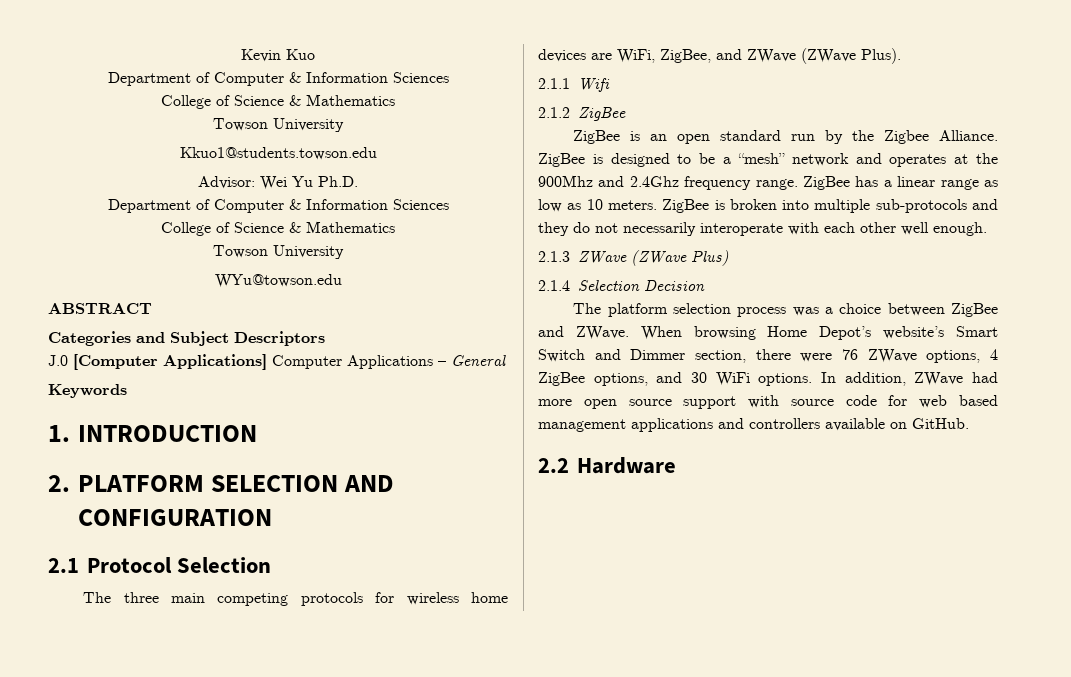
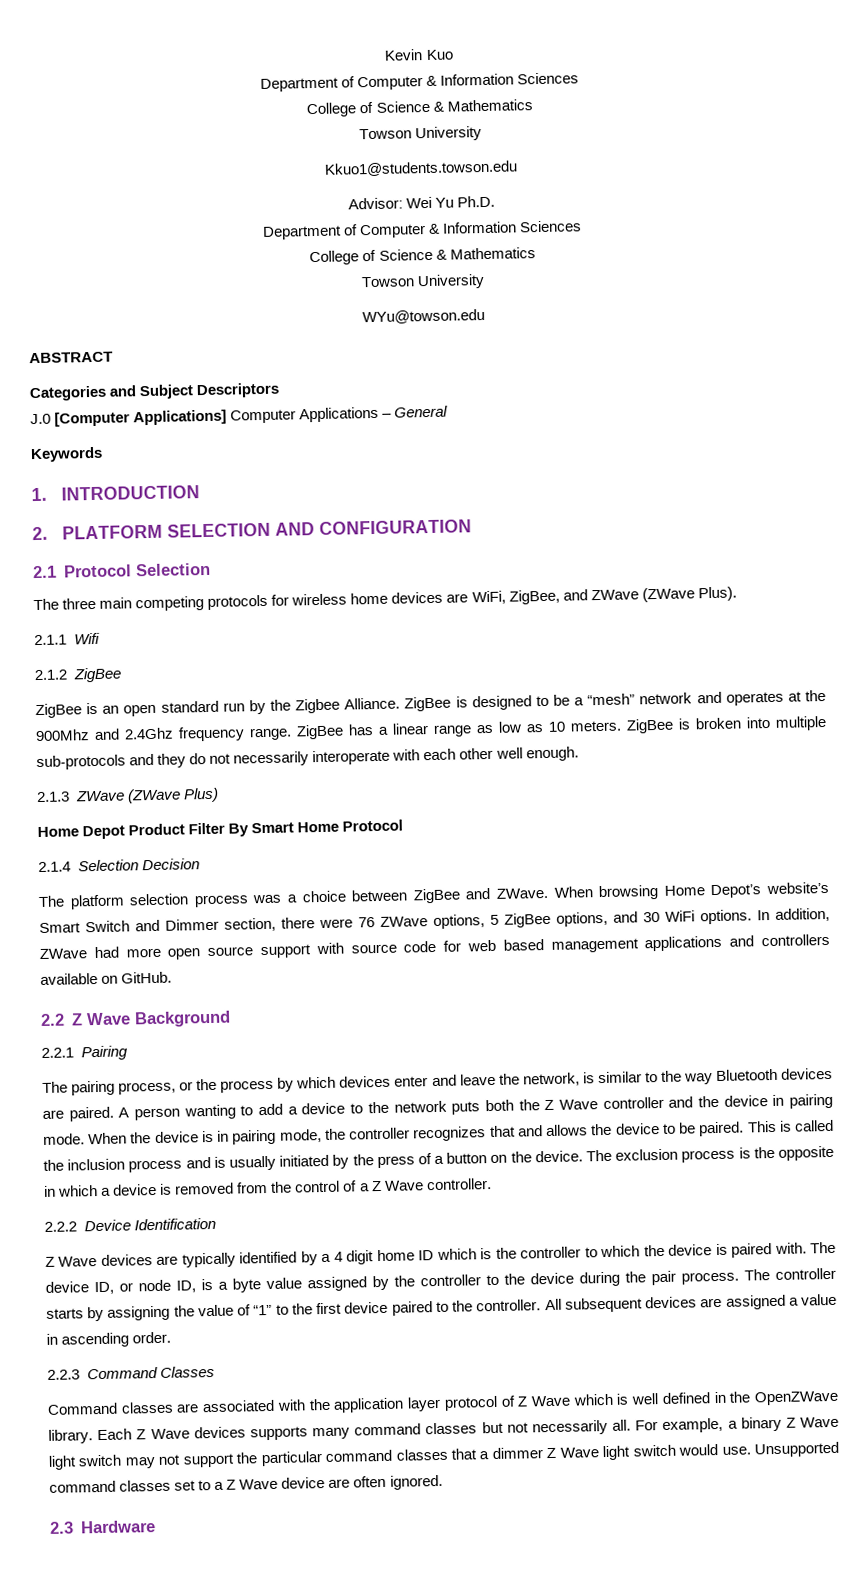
(729, 258) none -> [37,819,404,840] // Home Depot Product Filter By Smart Home Protocol
[990,349,998,360] 4 -> [490,914,499,925] 5
(569, 465) none -> [70,1010,231,1028] [41,1045,128,1061] [42,1067,833,1096] [42,1093,833,1122] [43,1119,834,1145] [43,1145,834,1173] [44,1178,492,1197] [44,1217,216,1232] [45,1241,837,1268] [45,1267,836,1295] [46,1293,837,1322] [46,1331,172,1348] [47,1365,215,1380] [47,1390,839,1415] [48,1416,839,1444] [48,1441,840,1470] [49,1474,443,1493] [49,1521,74,1534] Z Wave Background // 2.2.1 Pairing // The pairing process, or the process by which devices enter and leave the network, is similar to the way Bluetooth devices are paired. A person wanting to add a device to the network puts both the Z Wave controller and the device in pairing mode. When the device is in pairing mode, the controller recognizes that and allows the device to be paired. This is called the inclusion process and is usually initiated by the press of a button on the device. The exclusion process is the opposite in which a device is removed from the control of a Z Wave controller. // 2.2.2 Device Identification // Z Wave devices are typically identified by a 4 digit home ID which is the controller to which the device is paired with. The device ID, or node ID, is a byte value assigned by the controller to the device during the pair process. The controller starts by assigning the value of “1” to the first device paired to the controller. All subsequent devices are assigned a value in ascending order. // 2.2.3 Command Classes // Command classes are associated with the application layer protocol of Z Wave which is well defined in the OpenZWave library. Each Z Wave devices supports many command classes but not necessarily all. For example, a binary Z Wave light switch may not support the particular command classes that a dimmer Z Wave light switch would use. Unsupported command classes set to a Z Wave device are often ignored. // 2.3

